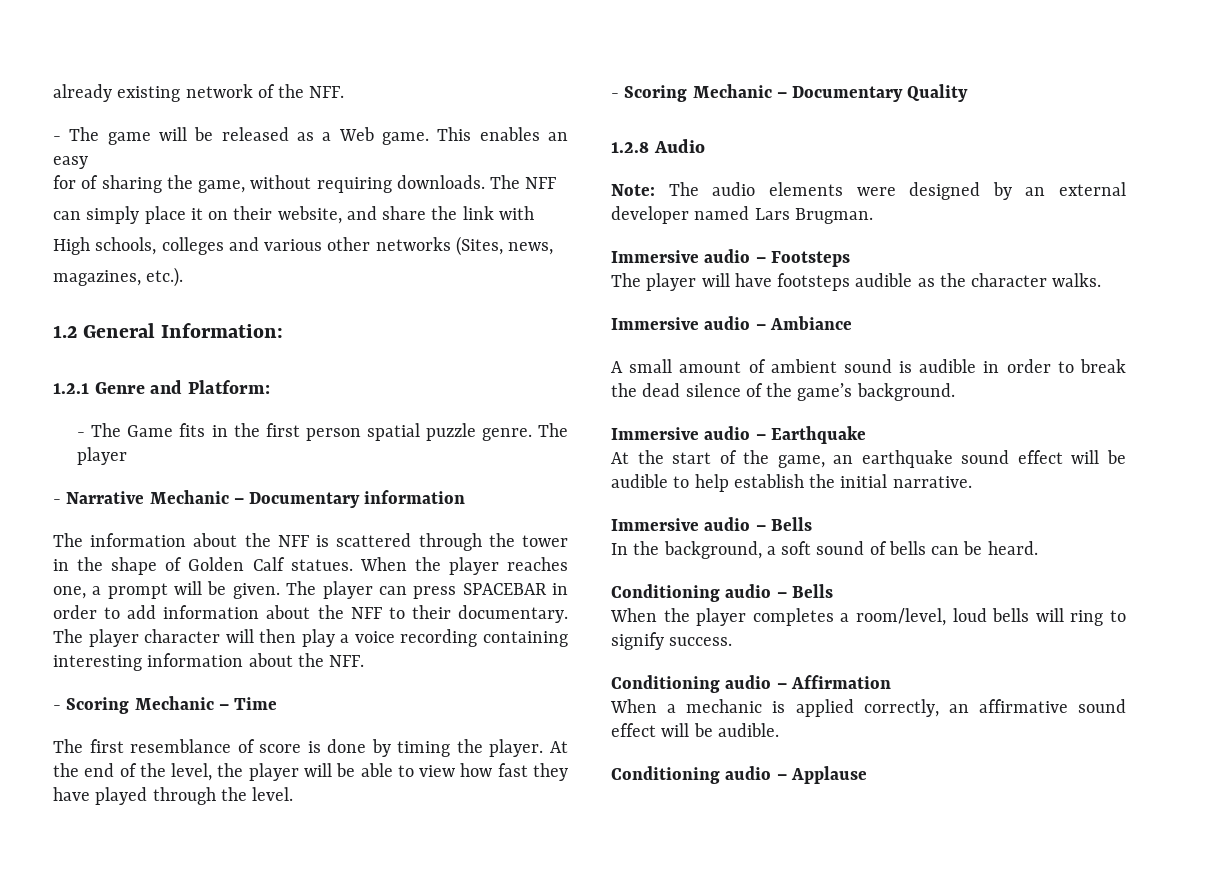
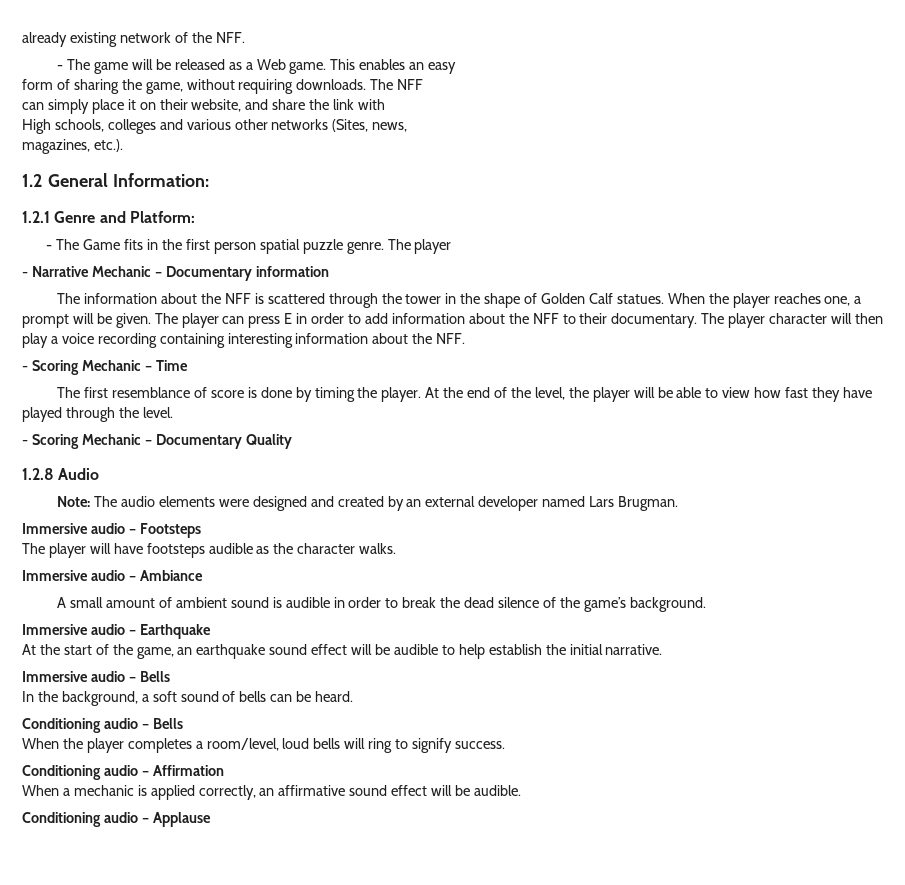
[53,175,76,189] for -> [22,79,53,90] form
[462,583,547,595] SPACEBAR -> [284,313,293,324] E
(981, 191) none -> [310,496,384,507] and created

